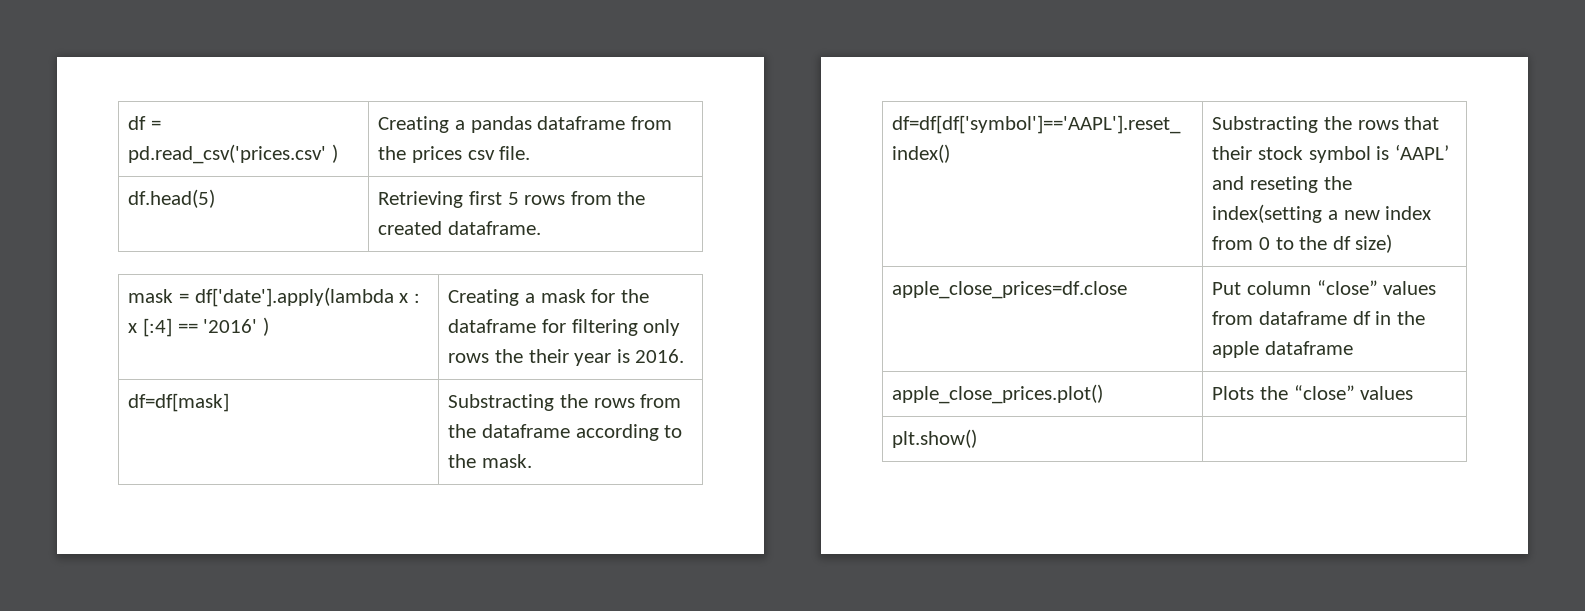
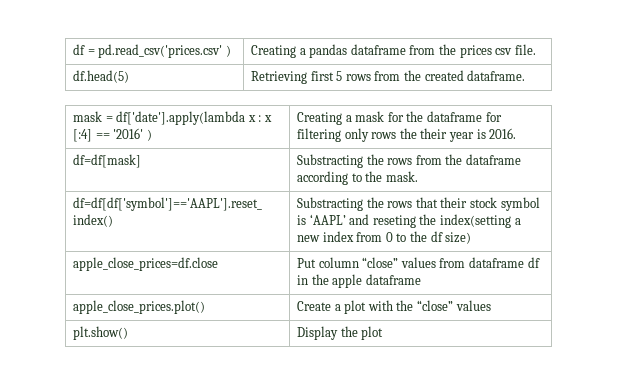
[1212,386,1255,400] Plots -> [297,300,393,314] Create a plot with
(978, 438) none -> [297,326,384,340] Display the plot

